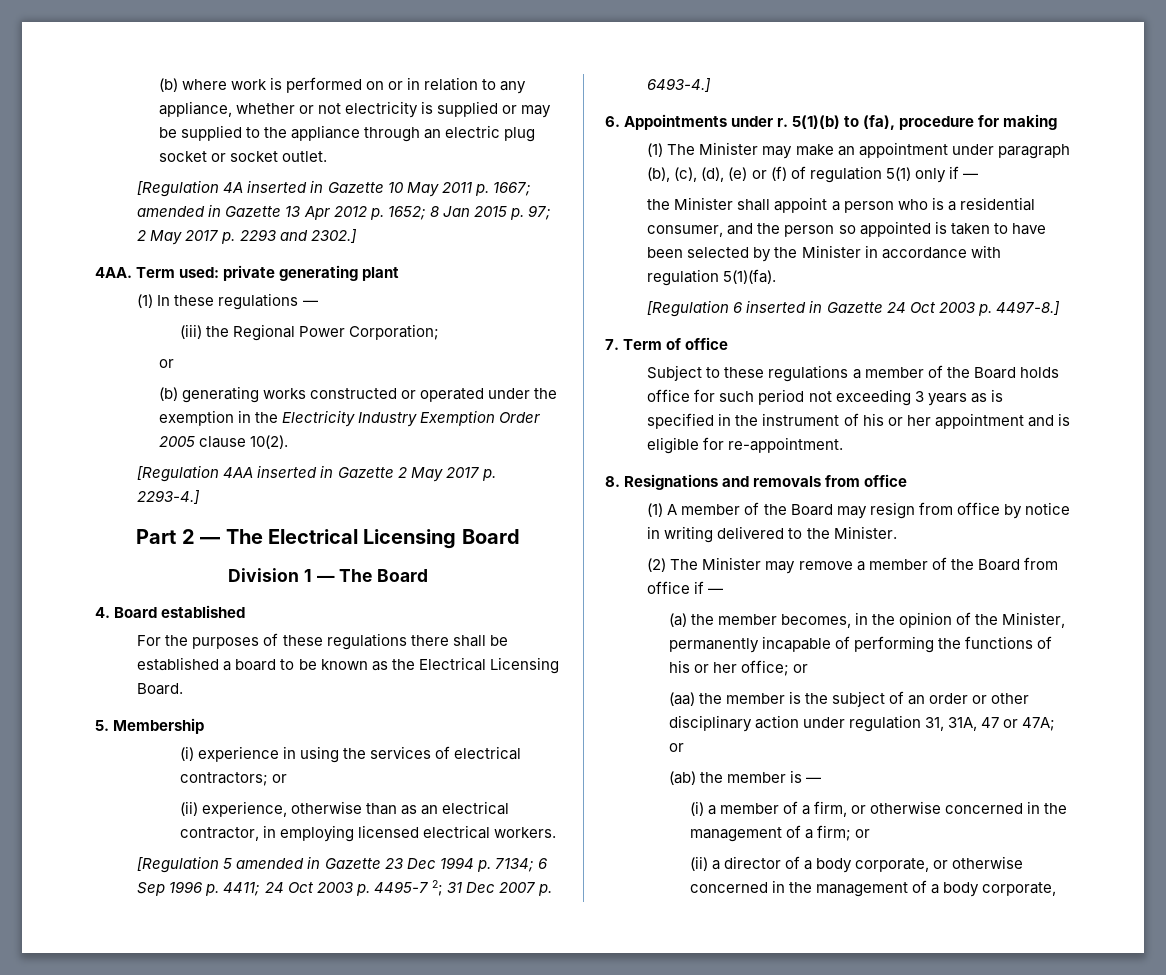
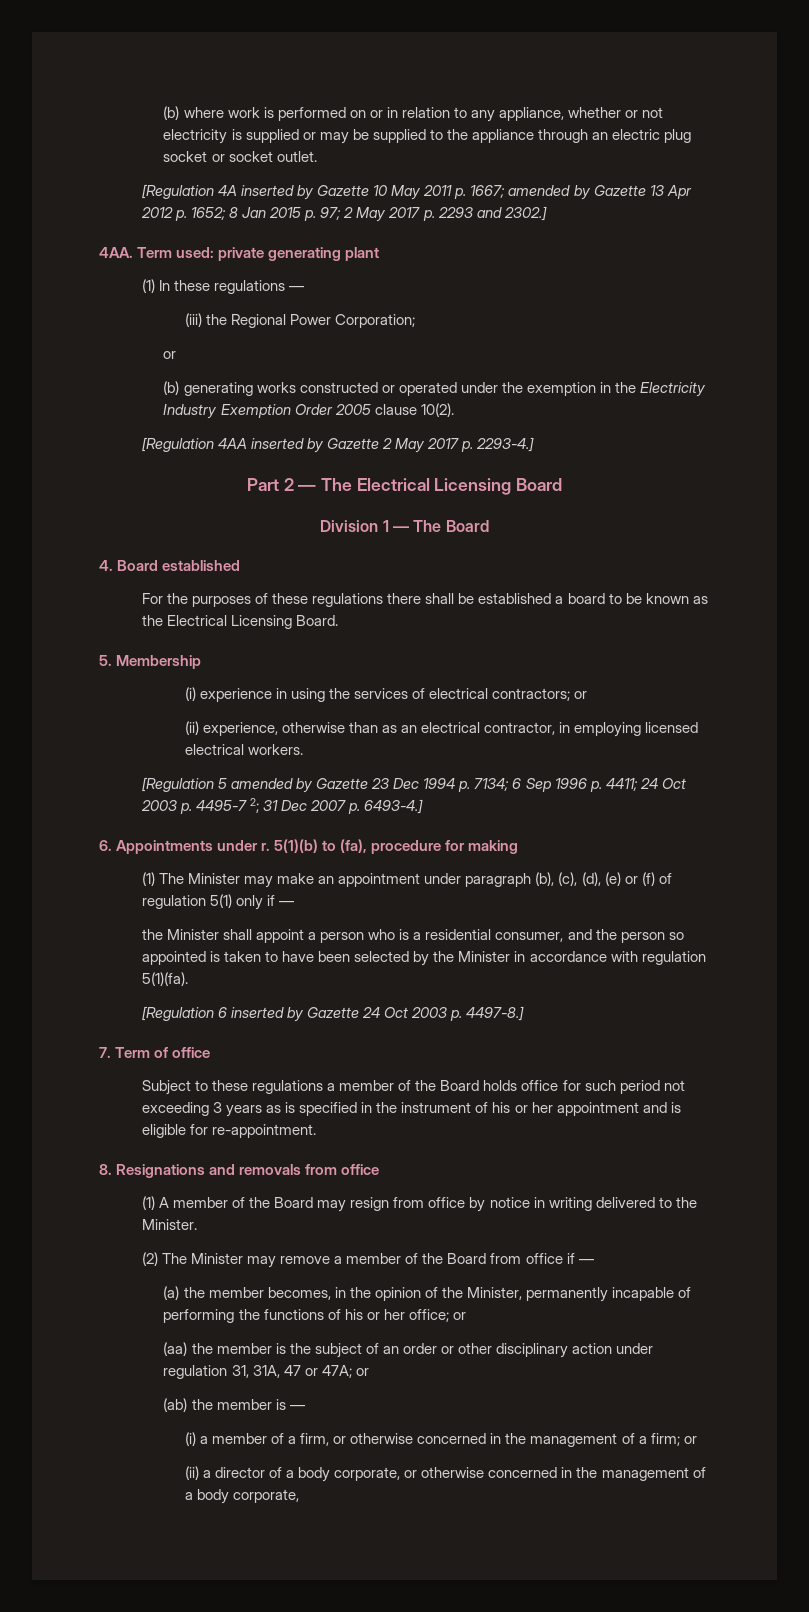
[310,180,324,193] in -> [297,185,315,200] by
[208,204,222,217] in -> [573,185,591,200] by
[320,465,334,478] in -> [307,438,325,453] by
[307,856,321,869] in -> [296,778,314,793] by
[809,300,823,313] in -> [287,1007,305,1022] by

